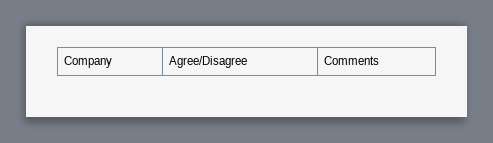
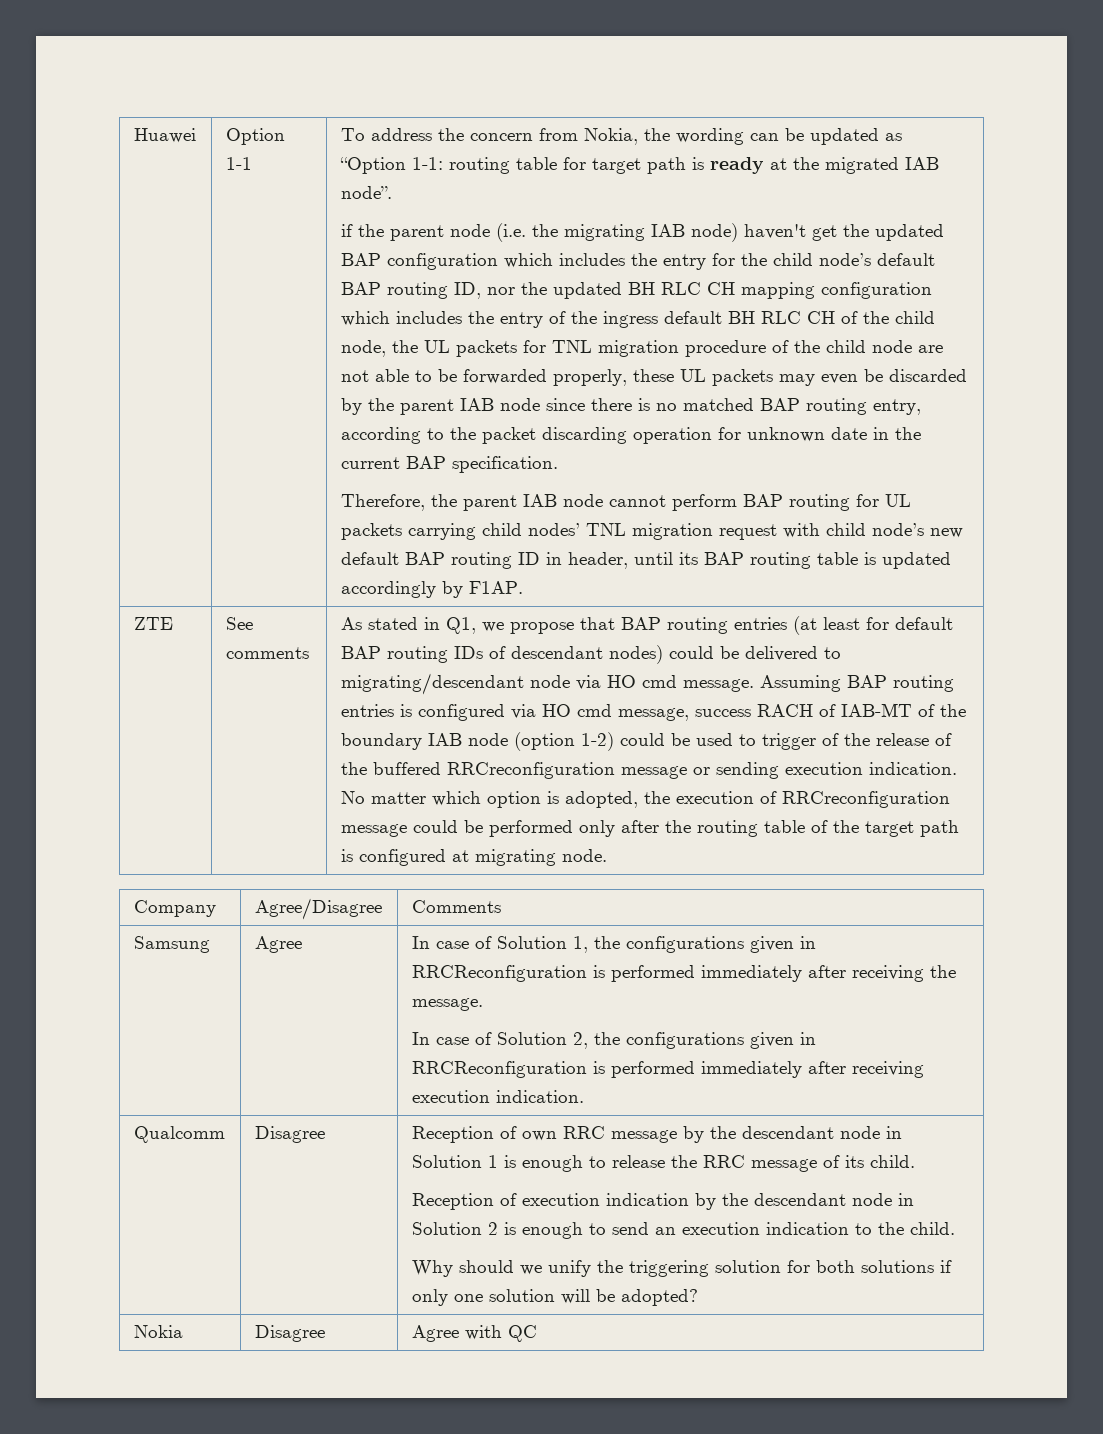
[63,56,112,68] [168,56,247,68] [323,56,379,65] Company | Agree/Disagree | Comments -> [133,128,196,143] [225,128,285,145] [225,157,252,170] [340,128,902,145] [339,157,939,174] [340,186,392,199] [340,223,944,242] [340,253,935,270] [340,282,932,299] [340,311,935,328] [340,340,943,357] [340,369,967,386] [340,398,921,415] [340,427,921,444] [340,456,558,473] [340,494,911,511] [340,523,963,540] [340,552,951,569] [340,581,523,598] [133,617,173,630] [225,617,253,630] [225,647,309,659] [340,616,953,635] [340,645,841,664] [340,673,954,695] [340,703,966,721] [340,732,952,751] [340,762,957,779] [340,791,950,808] [340,820,959,837] [340,849,607,866] [133,900,216,917] [254,898,382,920] [411,900,501,913] [133,936,210,953] [254,936,302,953] [411,936,816,953] [411,965,956,982] [411,998,483,1011] [411,1032,816,1049] [411,1061,924,1078] [411,1090,584,1103] [133,1126,225,1143] [254,1126,325,1143] [411,1126,902,1143] [411,1155,915,1172] [411,1193,914,1210] [411,1222,955,1239] [411,1260,952,1277] [411,1289,698,1306] [133,1325,183,1338] [254,1325,325,1342] [411,1325,537,1342] Huawei | Option 1-1 | To address the concern from Nokia, the wording can be updated as “Option 1-1: routing table for target path is ready at the migrated IAB node”. // if the parent node (i.e. the migrating IAB node) haven't get the updated BAP configuration which includes the entry for the child node’s default BAP routing ID, nor the updated BH RLC CH mapping configuration which includes the entry of the ingress default BH RLC CH of the child node, the UL packets for TNL migration procedure of the child node are not able to be forwarded properly, these UL packets may even be discarded by the parent IAB node since there is no matched BAP routing entry, according to the packet discarding operation for unknown date in the current BAP specification. // Therefore, the parent IAB node cannot perform BAP routing for UL packets carrying child nodes’ TNL migration request with child node’s new default BAP routing ID in header, until its BAP routing table is updated accordingly by F1AP. // ZTE | See comments | As stated in Q1, we propose that BAP routing entries (at least for default BAP routing IDs of descendant nodes) could be delivered to migrating/descendant node via HO cmd message. Assuming BAP routing entries is configured via HO cmd message, success RACH of IAB-MT of the boundary IAB node (option 1-2) could be used to trigger of the release of the buffered RRCreconfiguration message or sending execution indication. No matter which option is adopted, the execution of RRCreconfiguration message could be performed only after the routing table of the target path is configured at migrating node. // Company | Agree/Disagree | Comments // Samsung | Agree | In case of Solution 1, the configurations given in RRCReconfiguration is performed immediately after receiving the message. // In case of Solution 2, the configurations given in RRCReconfiguration is performed immediately after receiving execution indication. // Qualcomm | Disagree | Reception of own RRC message by the descendant node in Solution 1 is enough to release the RRC message of its child. // Reception of execution indication by the descendant node in Solution 2 is enough to send an execution indication to the child. // Why should we unify the triggering solution for both solutions if only one solution will be adopted? // Nokia | Disagree | Agree with QC

